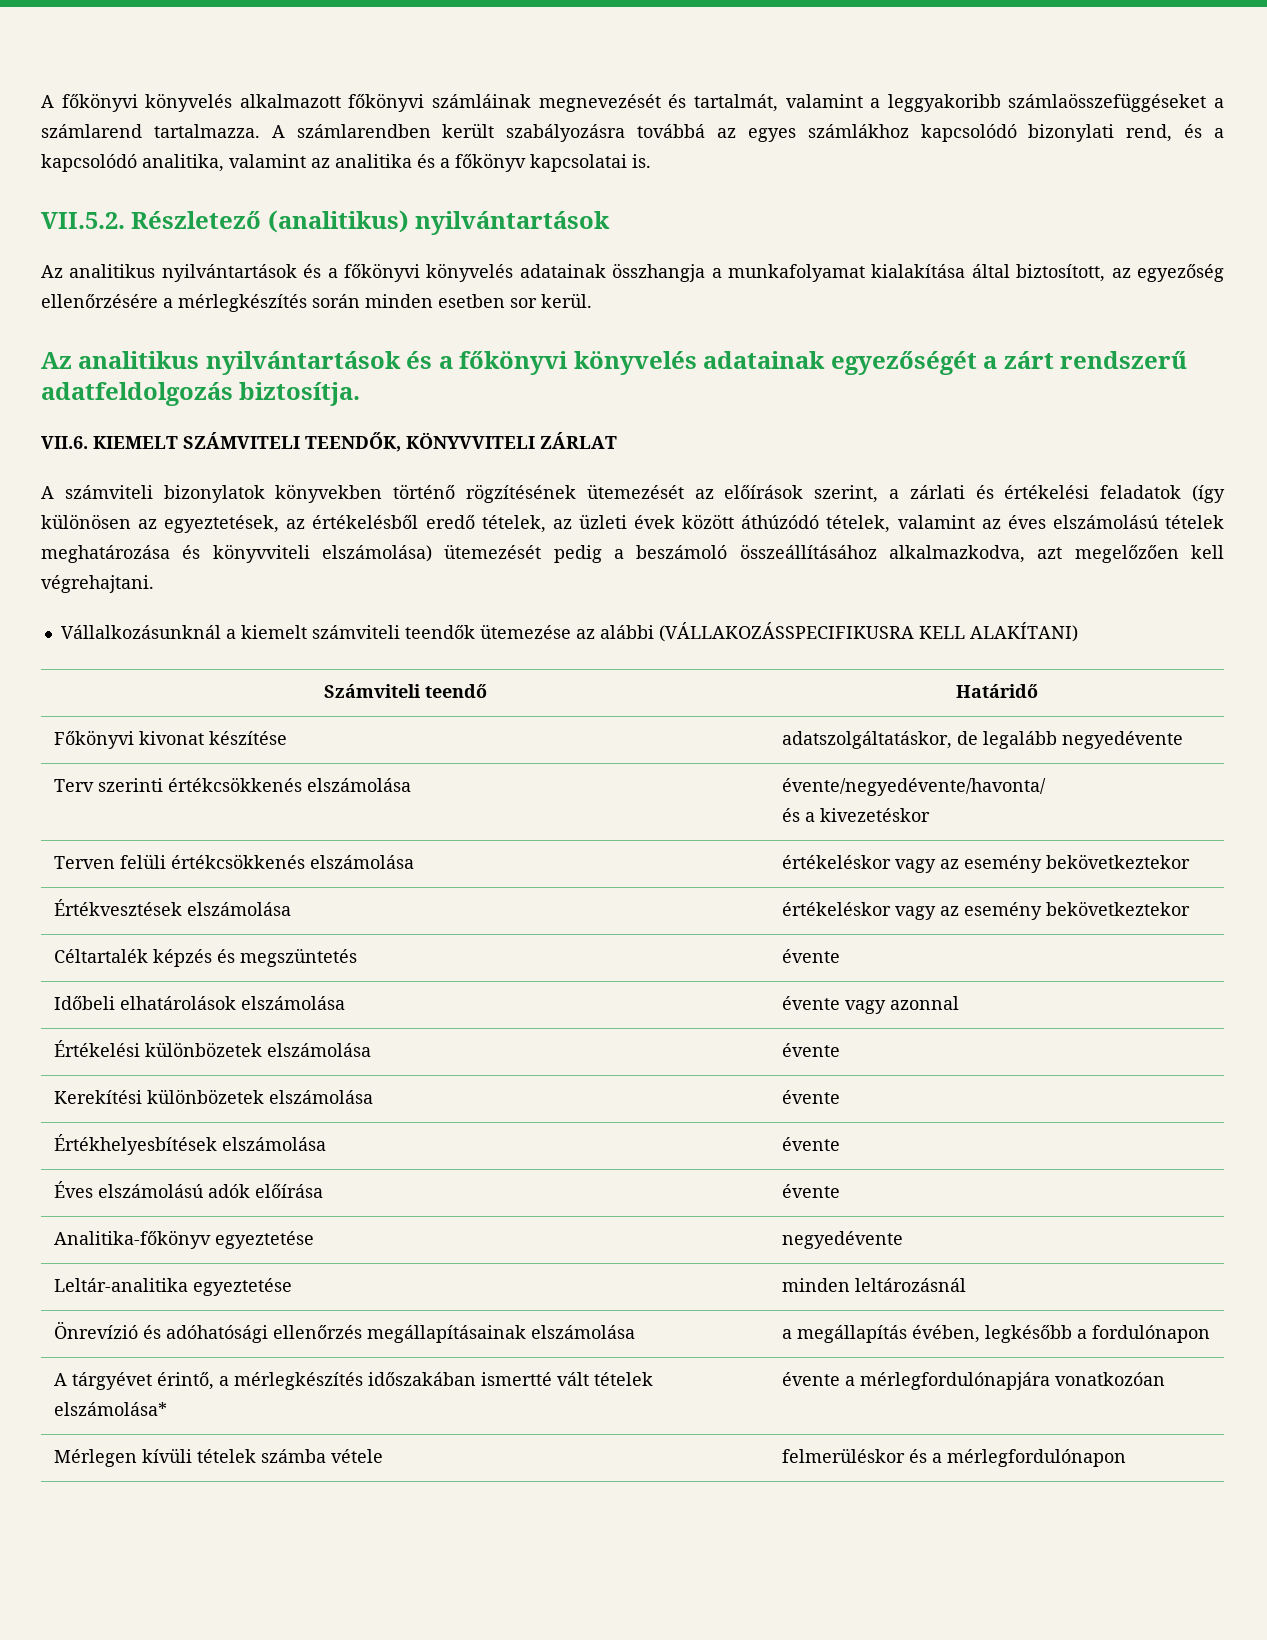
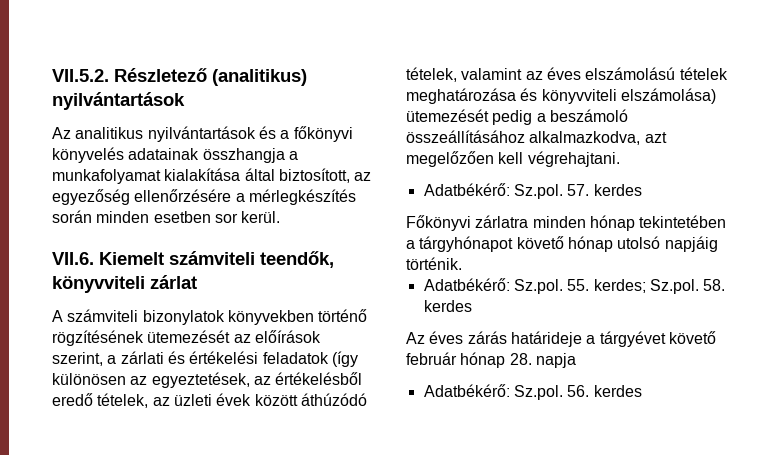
[41,93,1225,112] [41,123,1225,142] [41,153,651,172] A főkönyvi könyvelés alkalmazott főkönyvi számláinak megnevezését és tartalmát, valamint a leggyakoribb számlaösszefüggéseket a számlarend tartalmazza. A számlarendben került szabályozásra továbbá az egyes számlákhoz kapcsolódó bizonylati rend, és a kapcsolódó analitika, valamint az analitika és a főkönyv kapcsolatai is. // -> (52, 75) none
[41,351,1188,375] [41,382,361,406] [41,432,617,452] Az analitikus nyilvántartások és a főkönyvi könyvelés adatainak egyezőségét a zárt rendszerű adatfeldolgozás biztosítja. // VII.6. KIEMELT SZÁMVITELI TEENDŐK, KÖNYVVITELI ZÁRLAT -> [52,251,334,268] [52,275,197,293] VII.6. Kiemelt számviteli teendők, könyvviteli zárlat
[60,622,1078,642] [324,684,487,698] [955,684,1038,698] [54,730,288,749] [782,731,1184,749] [54,777,412,792] [782,778,1047,796] [782,808,931,822] [54,854,415,869] [782,854,1191,873] [54,899,292,916] [782,901,1191,920] [54,948,358,967] [782,949,841,963] [54,996,346,1010] [782,996,960,1014] [54,1040,372,1057] [782,1043,841,1057] [54,1089,374,1104] [782,1090,841,1104] [54,1134,327,1155] [782,1137,841,1151] [54,1181,324,1198] [782,1184,841,1198] [54,1230,315,1249] [782,1231,904,1249] [54,1278,293,1296] [782,1278,967,1292] [54,1321,636,1343] [782,1325,1211,1343] [54,1372,654,1390] [54,1402,168,1416] [782,1372,1166,1390] [54,1448,384,1467] [782,1448,1127,1467] Vállalkozásunknál a kiemelt számviteli teendők ütemezése az alábbi (VÁLLAKOZÁSSPECIFIKUSRA KELL ALAKÍTANI) // Számviteli teendő | Határidő // Főkönyvi kivonat készítése | adatszolgáltatáskor, de legalább negyedévente // Terv szerinti értékcsökkenés elszámolása | évente/negyedévente/havonta/ // és a kivezetéskor // Terven felüli értékcsökkenés elszámolása | értékeléskor vagy az esemény bekövetkeztekor // Értékvesztések elszámolása | értékeléskor vagy az esemény bekövetkeztekor // Céltartalék képzés és megszüntetés | évente // Időbeli elhatárolások elszámolása | évente vagy azonnal // Értékelési különbözetek elszámolása | évente // Kerekítési különbözetek elszámolása | évente // Értékhelyesbítések elszámolása | évente // Éves elszámolású adók előírása | évente // Analitika-főkönyv egyeztetése | negyedévente // Leltár-analitika egyeztetése | minden leltározásnál // Önrevízió és adóhatósági ellenőrzés megállapításainak elszámolása | a megállapítás évében, legkésőbb a fordulónapon // A tárgyévet érintő, a mérlegkészítés időszakában ismertté vált tételek elszámolása* | évente a mérlegfordulónapjára vonatkozóan // Mérlegen kívüli tételek számba vétele | felmerüléskor és a mérlegfordulónapon -> [423,183,642,199] [406,215,727,231] [406,236,718,252] [406,257,462,270] [423,278,726,294] [423,300,472,312] [406,331,716,347] [406,352,576,368] [423,384,642,400] Adatbékérő: Sz.pol. 57. kerdes // Főkönyvi zárlatra minden hónap tekintetében a tárgyhónapot követő hónap utolsó napjáig történik. // Adatbékérő: Sz.pol. 55. kerdes; Sz.pol. 58. kerdes // Az éves zárás határideje a tárgyévet követő február hónap 28. napja // Adatbékérő: Sz.pol. 56. kerdes

